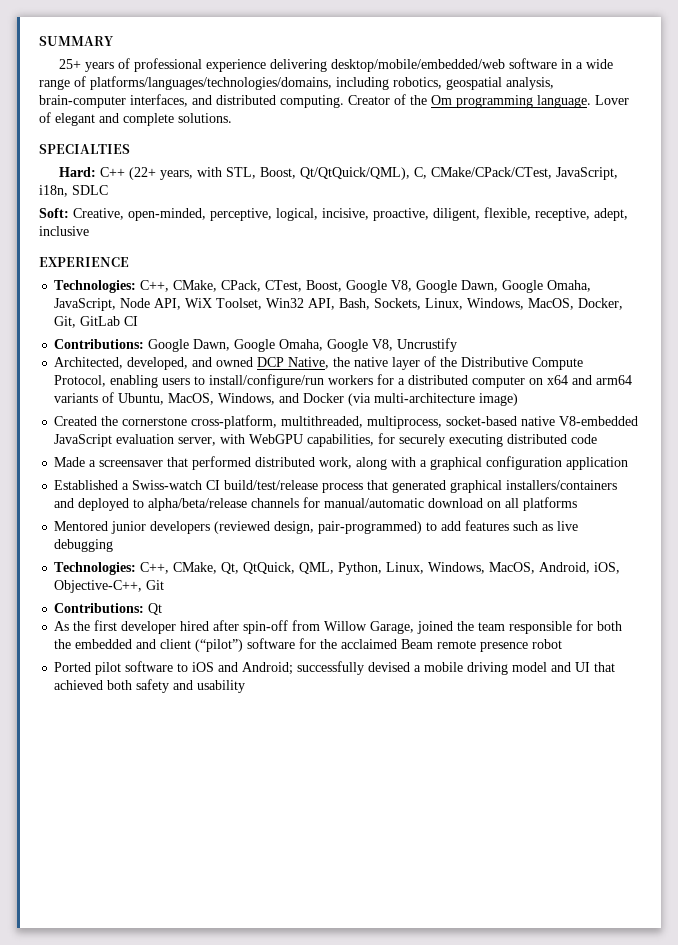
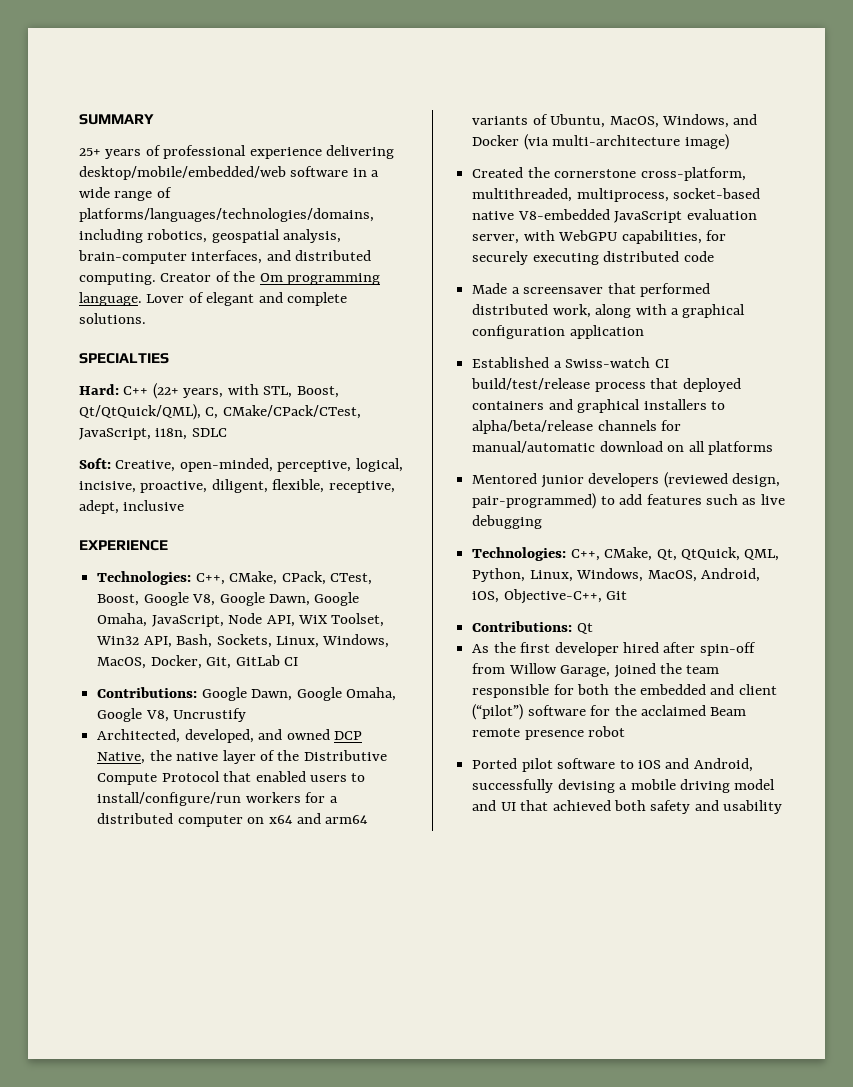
[54,375,159,388] Protocol, enabling -> [161,771,306,782] Protocol that enabled
[392,480,618,493] [54,498,130,511] generated graphical installers/containers and deployed -> [682,378,741,392] [472,399,707,413] deployed containers and graphical installers
[242,661,411,675] Android; successfully devised -> [693,758,753,772] [472,779,615,793] Android, successfully devising

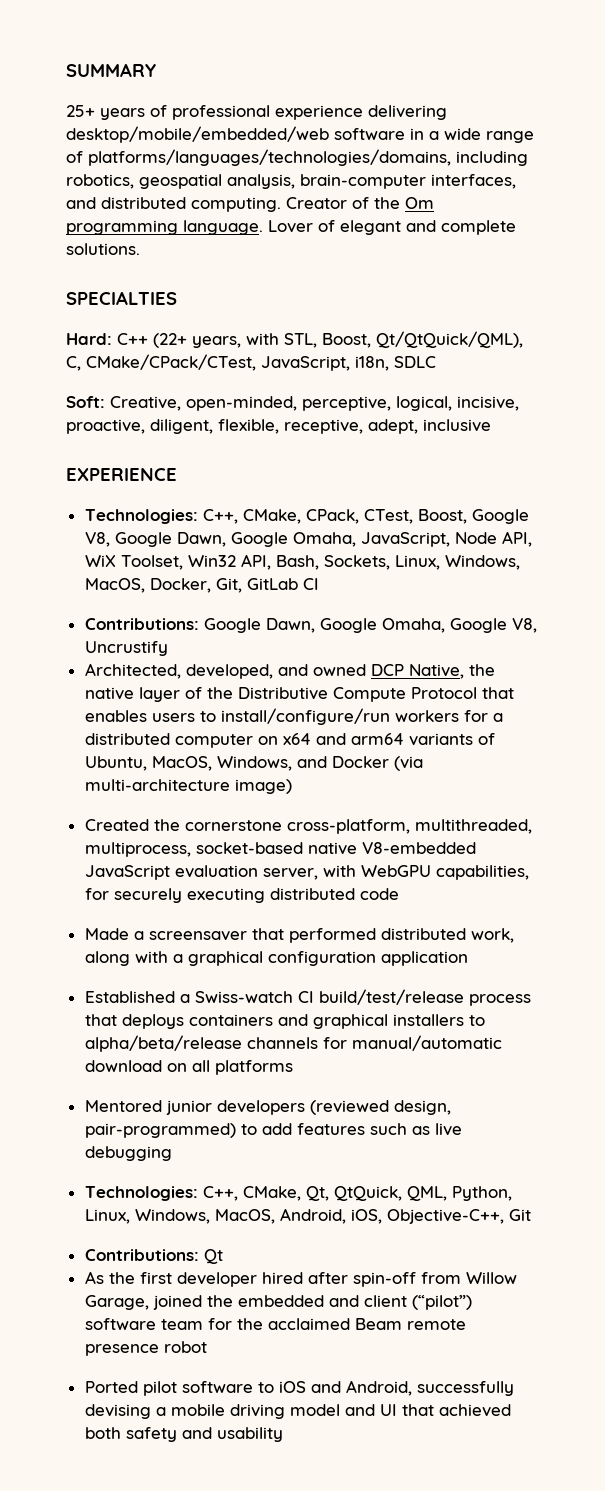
[255,771,306,782] enabled -> [84,710,147,722] enables
[682,378,741,392] deployed -> [121,1014,184,1029] deploys
[686,665,720,674] [472,684,636,698] team responsible for both the -> (233, 1301) none
(586, 710) none -> [160,1319,203,1330] team

